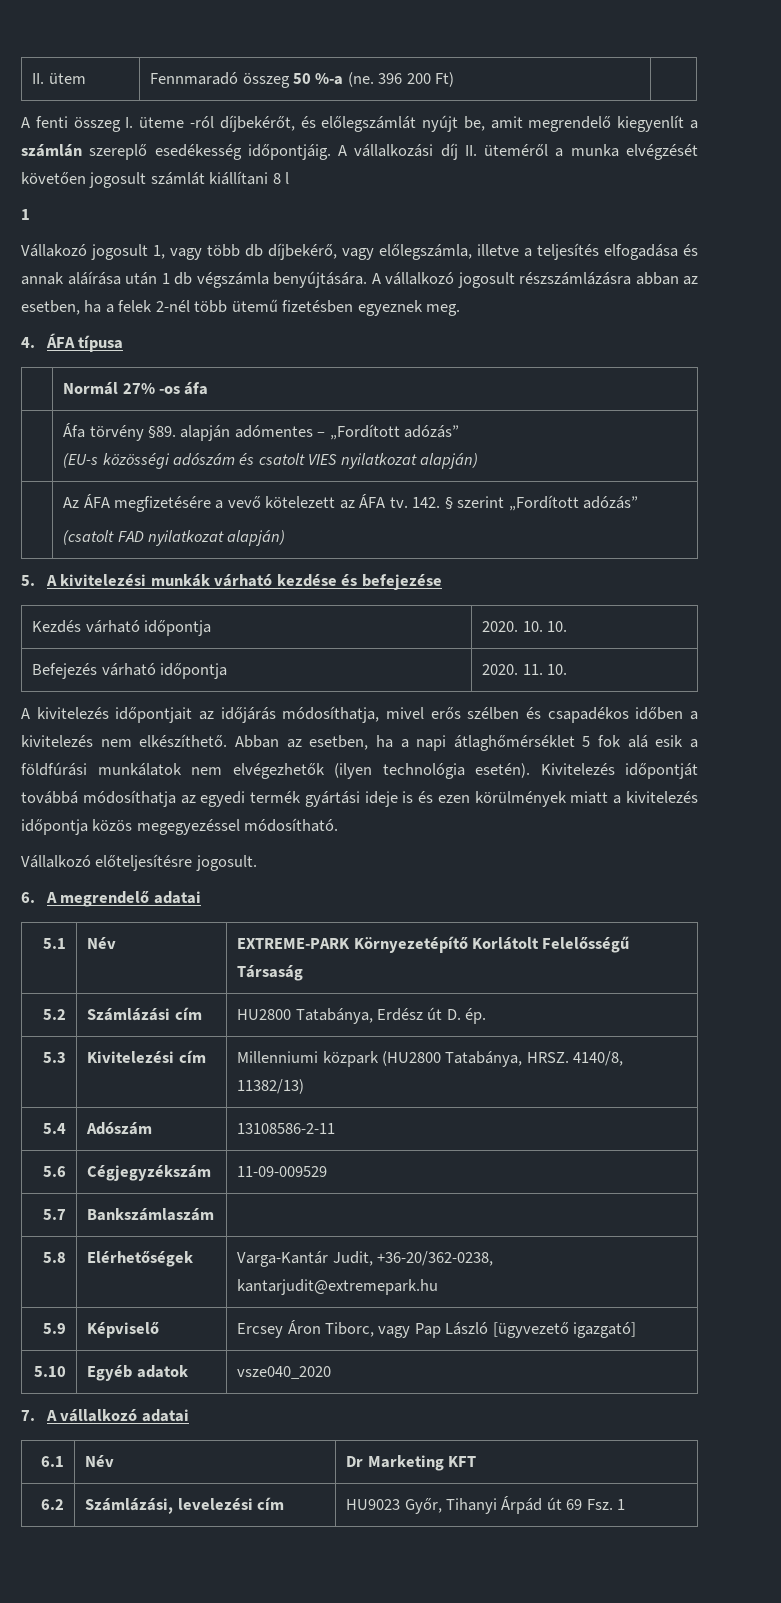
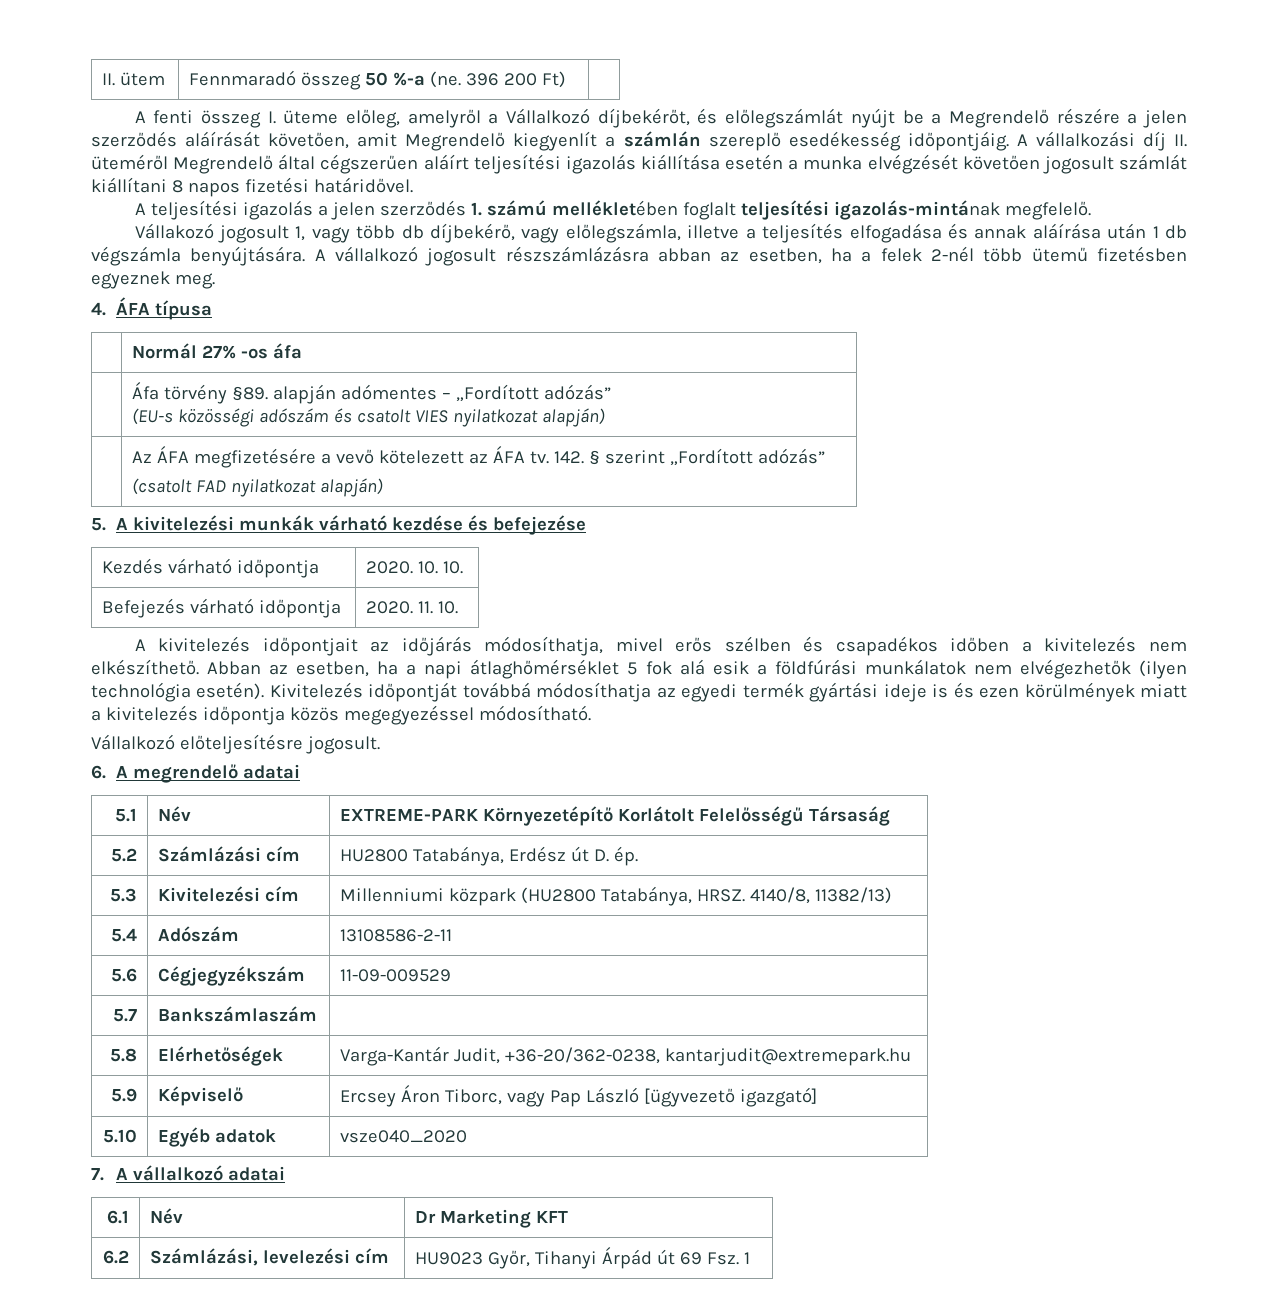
[189,115,612,132] -ról díjbekérőt, és előlegszámlát nyújt be, amit megrendelő -> [346,108,1187,128] [91,131,506,151] előleg, amelyről a Vállalkozó díjbekérőt, és előlegszámlát nyújt be a Megrendelő részére a jelen szerződés aláírását követően, amit Megrendelő
(549, 150) none -> [173,154,784,174] Megrendelő által cégszerűen aláírt teljesítési igazolás kiállítása esetén
[285,172,290,184] [21,209,30,220] l // 1 -> [187,177,413,197] [134,200,1091,220] napos fizetési határidővel. // A teljesítési igazolás a jelen szerződés 1. számú mellékletében foglalt teljesítési igazolás-mintának megfelelő.

